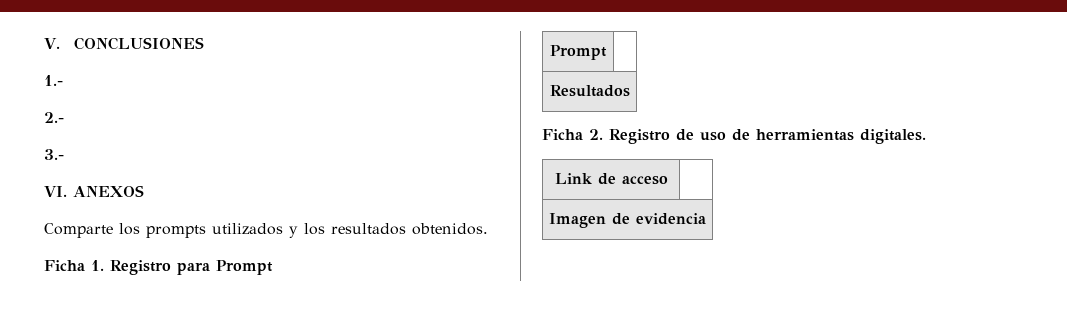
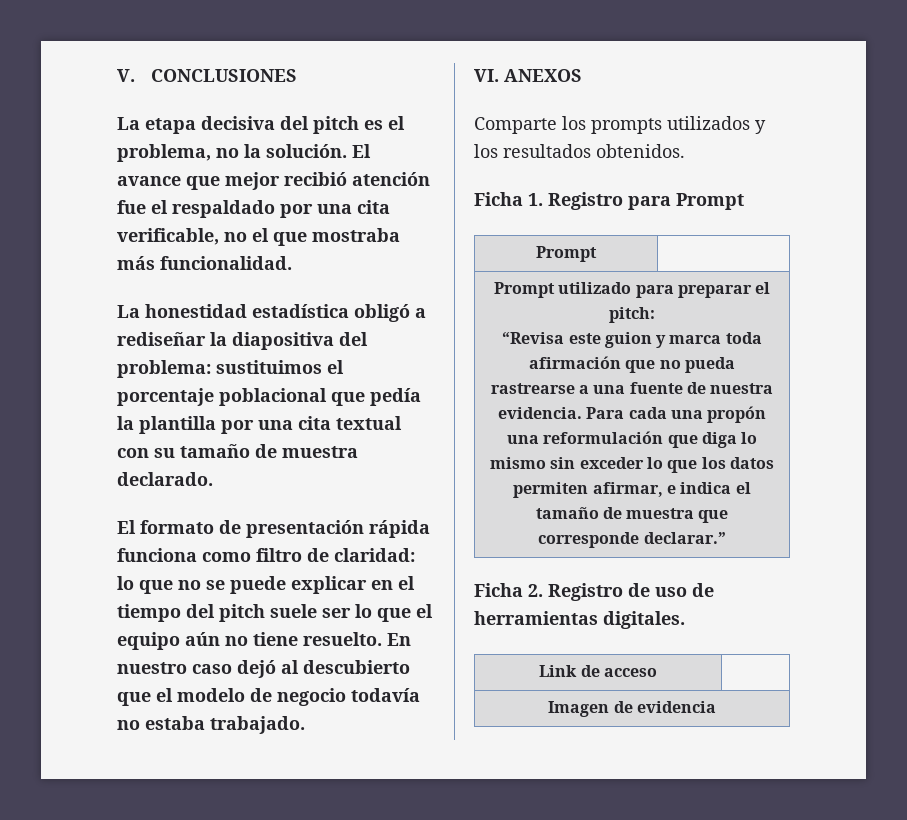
[44,75,63,86] [44,112,64,123] [44,149,64,160] 1.- // 2.- // 3.- -> [117,116,405,134] [117,144,371,162] [117,172,430,190] [117,200,390,218] [117,228,400,246] [117,256,292,270] [117,304,426,322] [117,332,368,350] [117,360,344,378] [117,388,421,406] [117,416,402,434] [117,444,358,458] [117,472,213,486] [117,520,430,538] [117,548,415,562] [117,576,415,594] [117,604,433,622] [117,632,411,650] [117,660,410,678] [117,688,420,706] [117,716,305,734] La etapa decisiva del pitch es el problema, no la solución. El avance que mejor recibió atención fue el respaldado por una cita verificable, no el que mostraba más funcionalidad. // La honestidad estadística obligó a rediseñar la diapositiva del problema: sustituimos el porcentaje poblacional que pedía la plantilla por una cita textual con su tamaño de muestra declarado. // El formato de presentación rápida funciona como filtro de claridad: lo que no se puede explicar en el tiempo del pitch suele ser lo que el equipo aún no tiene resuelto. En nuestro caso dejó al descubierto que el modelo de negocio todavía no estaba trabajado.
[549,85,630,97] Resultados -> [493,282,771,298] [609,307,655,323] [502,331,762,348] [529,356,735,373] [490,382,774,394] [497,406,767,423] [506,431,758,448] [490,457,774,473] [513,482,751,498] [535,507,729,523] [538,532,726,548] Prompt utilizado para preparar el pitch: // “Revisa este guion y marca toda afirmación que no pueda rastrearse a una fuente de nuestra evidencia. Para cada una propón una reformulación que diga lo mismo sin exceder lo que los datos permiten afirmar, e indica el tamaño de muestra que corresponde declarar.”

